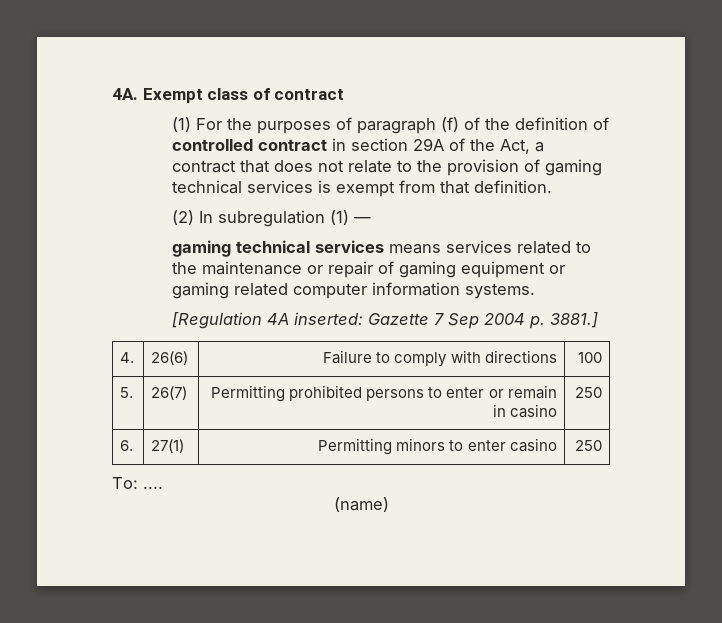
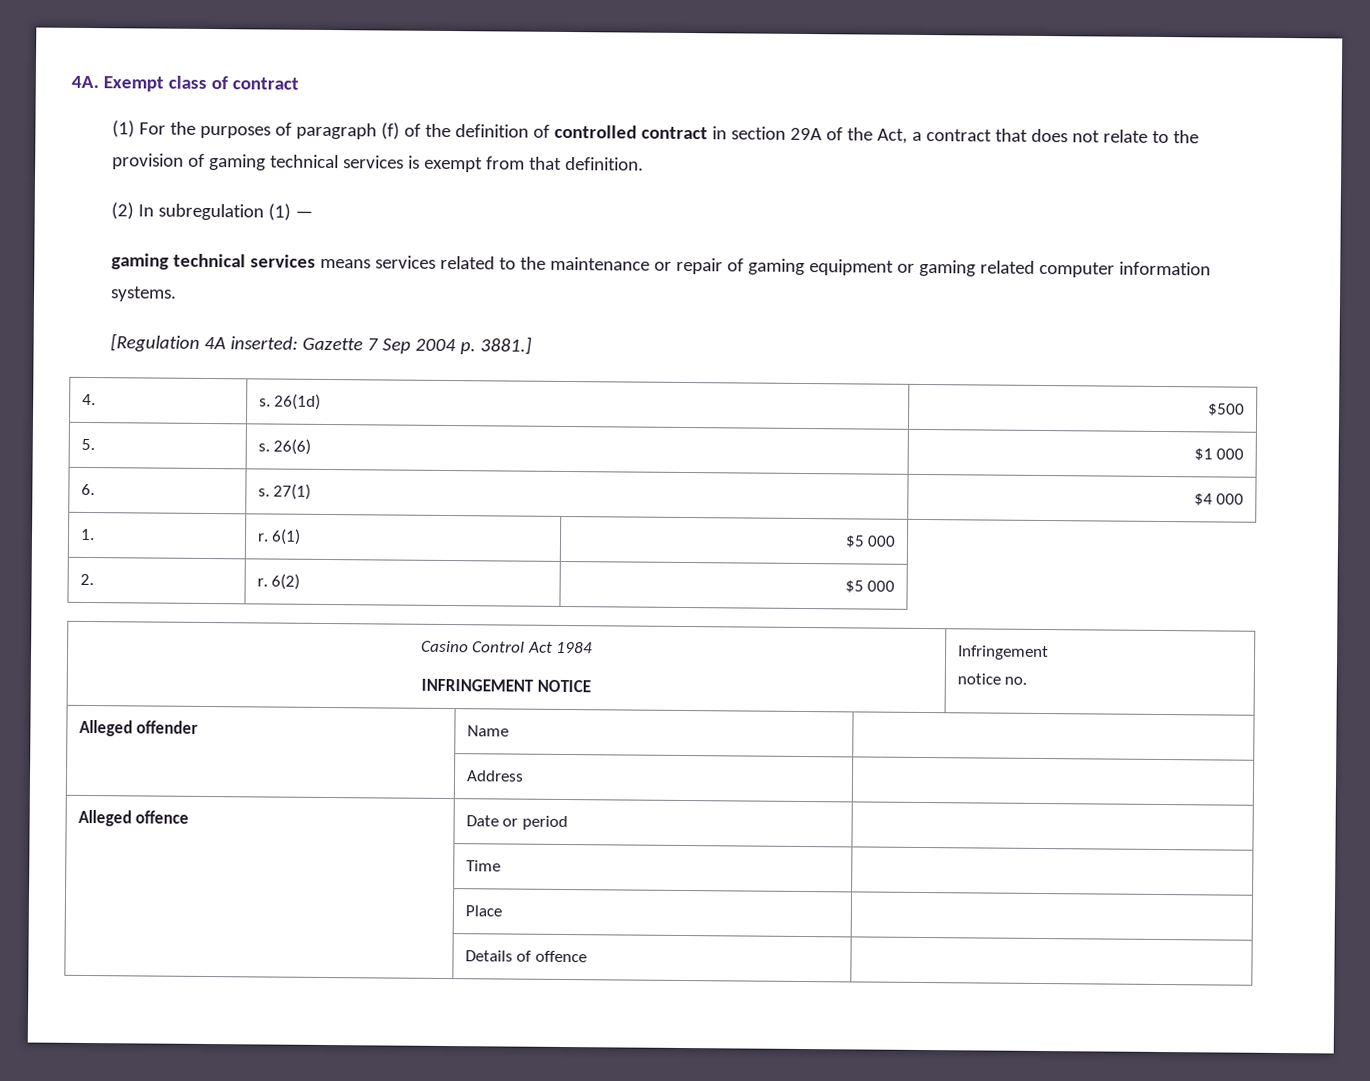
[151,351,189,365] [323,350,557,367] [577,352,602,363] [120,387,134,398] [151,386,188,400] [211,385,557,402] [492,404,557,418] [574,387,602,398] 26(6) | Failure to comply with directions | 100 // 5. | 26(7) | Permitting prohibited persons to enter or remain in casino | 250 -> [258,393,322,410] [1208,403,1246,416] [80,438,95,451] [257,438,312,455] [1193,448,1245,461] s. 26(1d) | $500 // 5. | s. 26(6) | $1 000
(134, 445) none -> [257,488,270,497] s.
[318,438,557,455] [574,440,602,451] [112,477,163,489] [333,497,389,512] Permitting minors to enter casino | 250 // To: .... // (name) -> [1193,493,1245,506] [79,528,95,541] [256,528,302,545] [844,535,897,548] [79,573,94,586] [256,573,301,590] [844,580,896,593] [420,640,594,654] [421,678,591,693] [957,645,1049,661] [956,673,1028,685] [78,719,199,737] [466,725,509,737] [465,770,524,782] [77,809,190,827] [465,815,568,831] [465,860,501,872] [464,905,502,917] [464,950,587,963] $4 000 // 1. | r. 6(1) | $5 000 // 2. | r. 6(2) | $5 000 // Casino Control Act 1984 // INFRINGEMENT NOTICE | Infringement // notice no. // Alleged offender | Name | // | Address | // Alleged offence | Date or period | // | Time | // | Place | // | Details of offence |

